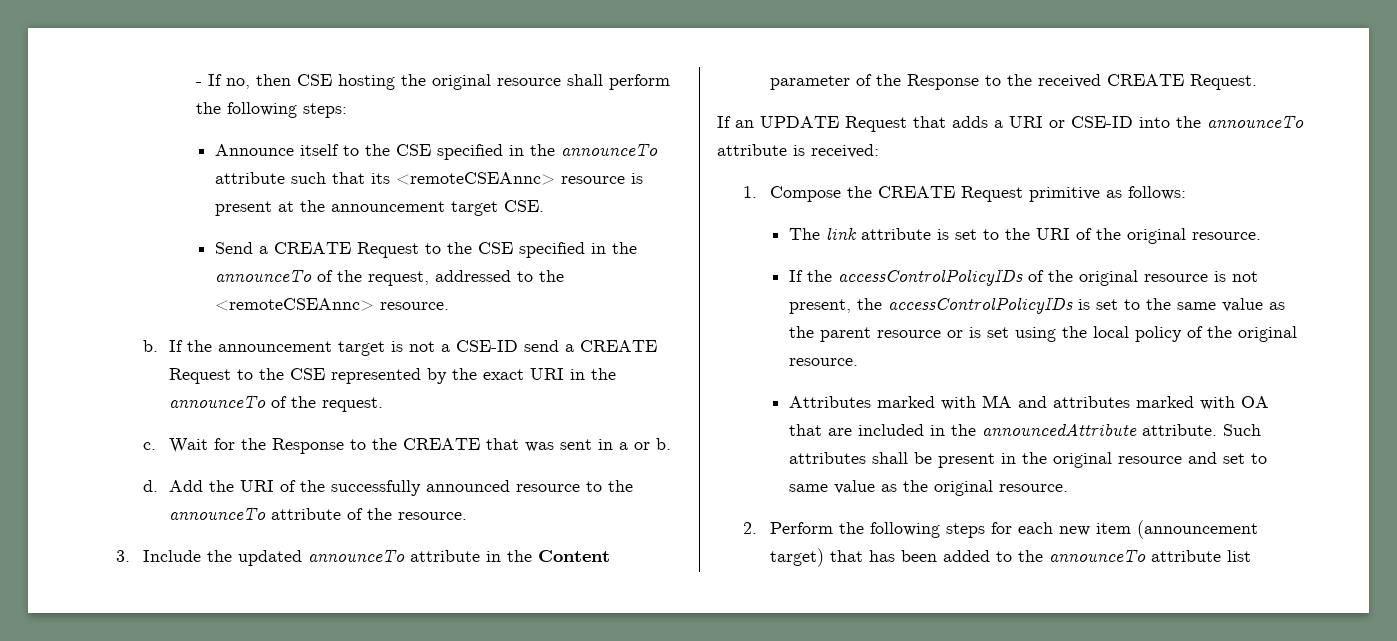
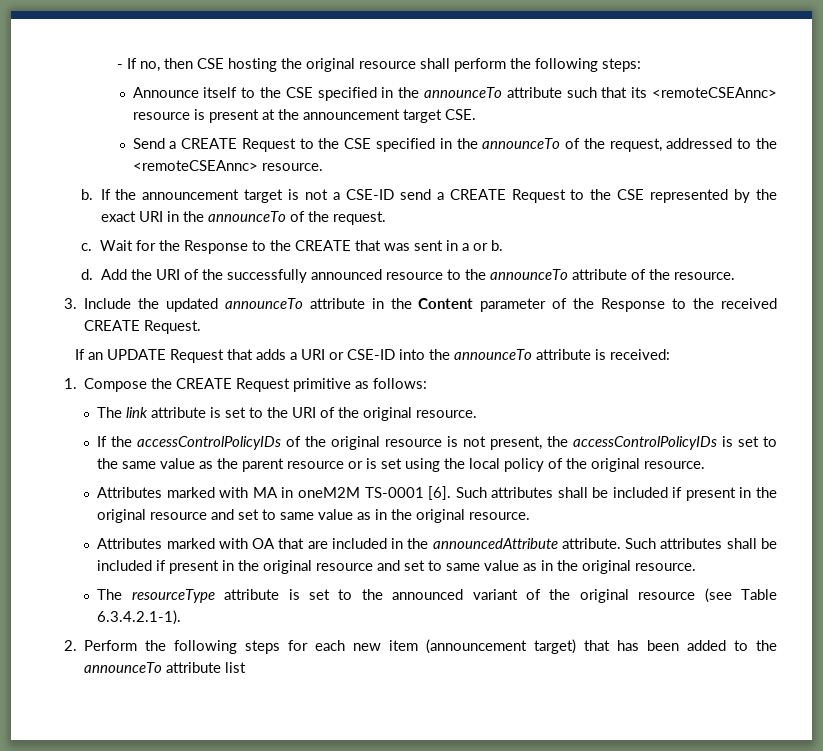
[1018,396,1131,408] and attributes -> [281,486,778,501] [97,509,531,523] [97,538,163,549] in oneM2M TS-0001 [6]. Such attributes shall be included if present in the original resource and set to same value as in the original resource. // Attributes
(933, 458) none -> [97,560,167,571] included if
[903,480,1069,496] the original resource. -> [541,560,697,574] [97,588,777,603] [97,610,182,625] in the original resource. // The resourceType attribute is set to the announced variant of the original resource (see Table 6.3.4.2.1-1).

